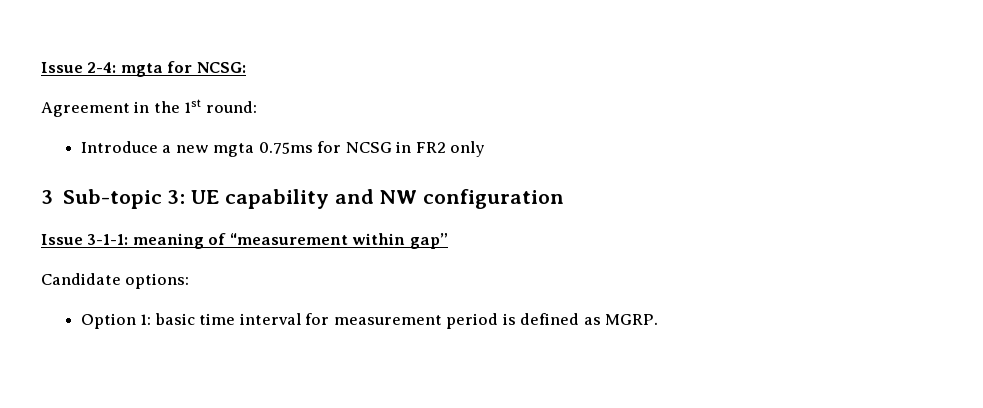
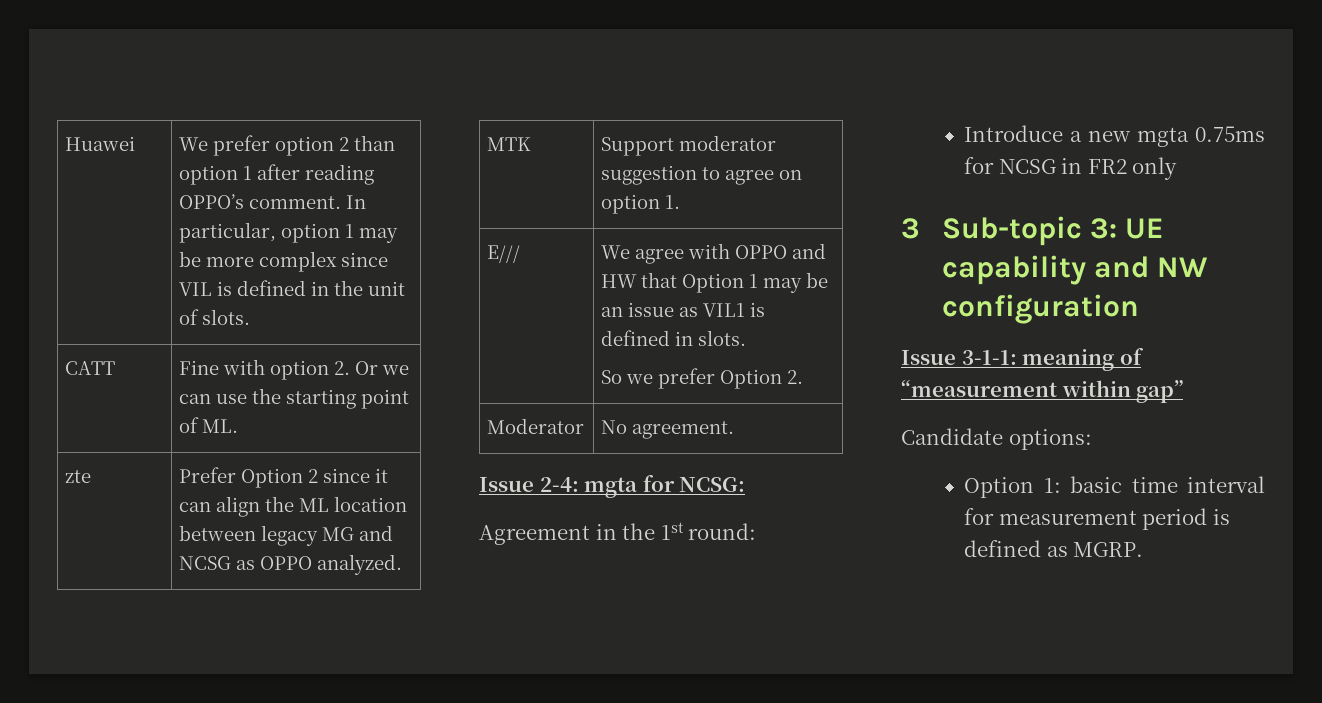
(41, 67) none -> [65,136,136,151] [179,135,396,156] [179,164,375,185] [179,194,367,209] [179,222,399,243] [179,251,389,272] [179,280,406,296] [179,309,251,325] [65,361,116,375] [179,359,410,380] [179,388,410,409] [179,417,239,433] [65,470,92,483] [179,467,389,488] [179,496,408,517] [179,525,394,546] [179,554,403,575] [487,137,532,151] [601,135,777,156] [601,165,803,185] [601,194,681,214] [487,245,521,263] [601,243,827,264] [601,272,829,293] [601,302,766,317] [601,330,747,346] [601,368,804,389] [487,418,585,434] [601,420,735,439] Huawei | We prefer option 2 than option 1 after reading OPPO’s comment. In particular, option 1 may be more complex since VIL is defined in the unit of slots. // CATT | Fine with option 2. Or we can use the starting point of ML. // zte | Prefer Option 2 since it can align the ML location between legacy MG and NCSG as OPPO analyzed. // MTK | Support moderator suggestion to agree on option 1. // E/// | We agree with OPPO and HW that Option 1 may be an issue as VIL1 is defined in slots. // So we prefer Option 2. // Moderator | No agreement. //

